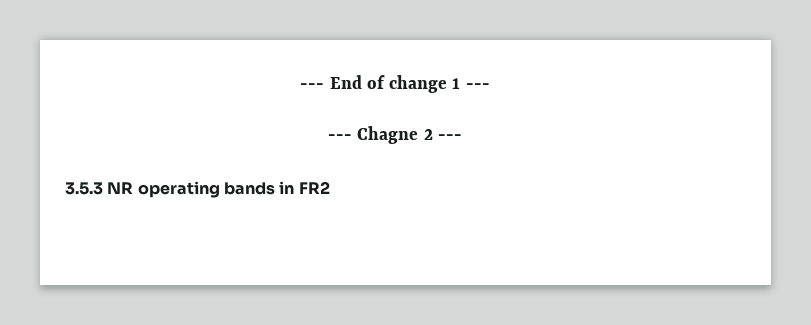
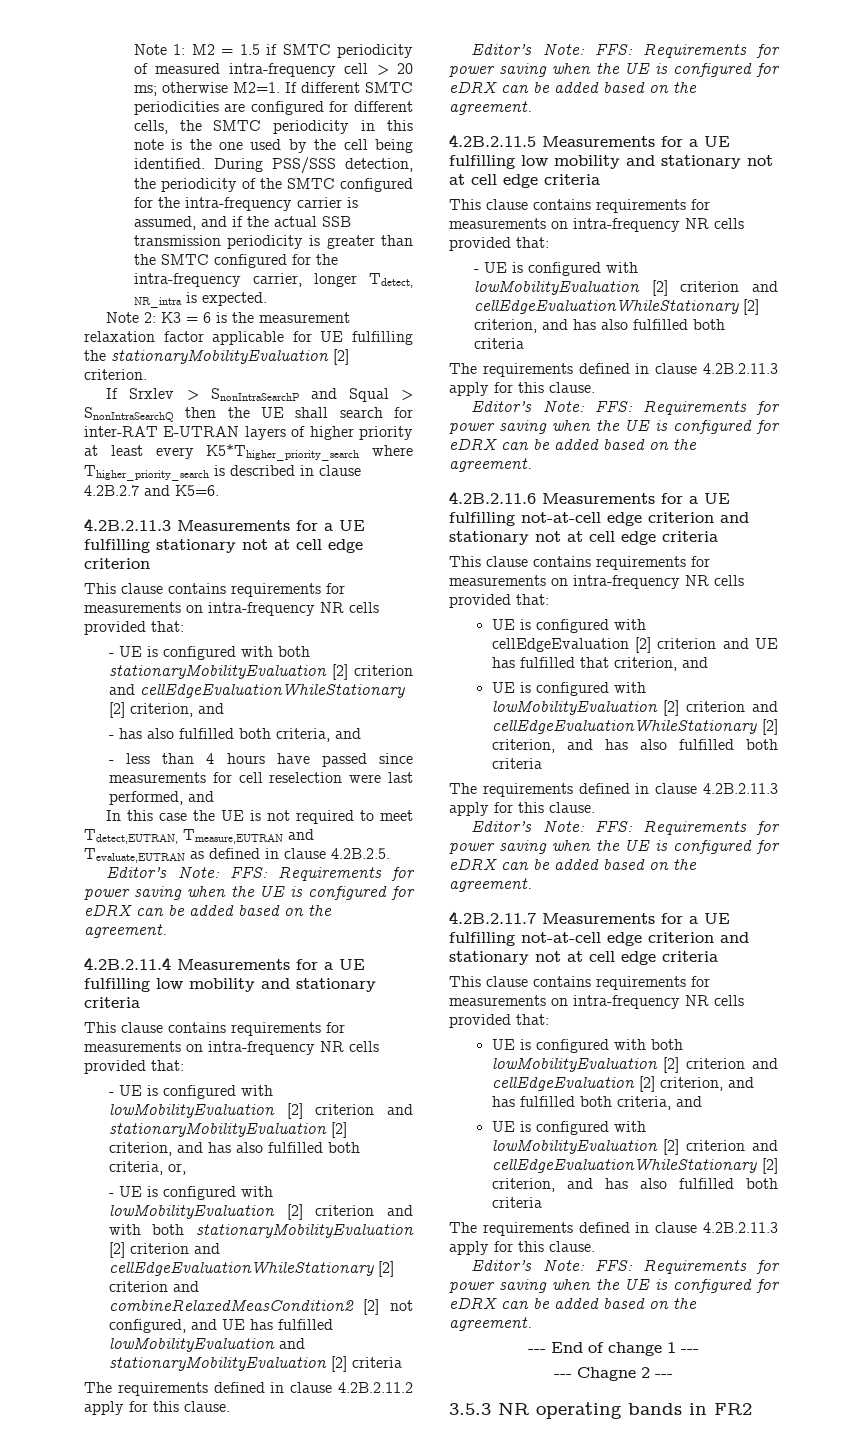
(300, 86) none -> [133,44,413,58] [133,63,413,77] [133,82,413,96] [133,101,413,115] [133,120,413,134] [133,139,413,153] [133,157,413,174] [133,178,413,192] [133,197,358,211] [133,216,351,230] [133,235,413,249] [133,254,338,268] [133,273,413,288] [133,292,267,308] [106,312,351,323] [84,331,413,345] [84,349,349,365] [84,369,147,380] [106,388,414,402] [84,407,413,422] [84,426,413,440] [84,444,413,461] [84,465,361,481] [84,485,219,496] [84,518,365,531] [84,539,363,553] [84,558,150,569] [84,583,345,597] [84,602,379,616] [84,621,184,635] [108,646,310,660] [108,664,413,680] [108,683,405,698] [108,702,224,718] [108,728,361,742] [108,753,414,767] [108,772,413,783] [108,791,214,805] [106,810,413,824] [84,829,314,844] [84,848,390,863] [106,866,415,881] [84,885,415,900] [84,904,332,916] [84,924,167,938] [84,957,365,970] [84,978,376,992] [84,997,140,1008] [84,1022,345,1036] [84,1041,379,1055] [84,1060,184,1074] [108,1085,273,1099] [108,1103,413,1119] [108,1122,347,1138] [108,1142,360,1156] [108,1161,186,1175] [108,1186,273,1200] [108,1204,413,1220] [108,1223,414,1238] [108,1242,220,1258] [108,1261,394,1277] [108,1281,199,1292] [108,1299,413,1315] [108,1319,333,1333] [108,1337,305,1352] [108,1356,402,1372] [84,1382,413,1396] [84,1401,230,1415] [471,43,780,58] [449,62,780,77] [449,81,697,93] [449,101,532,115] [449,134,730,147] [449,155,773,169] [449,174,600,188] [449,199,710,213] [449,218,744,232] [449,237,549,251] [473,262,638,276] [473,280,778,296] [473,299,759,315] [473,319,725,333] [473,338,524,349] [449,363,778,377] [449,382,595,396] [471,400,780,415] [449,419,780,434] [449,438,697,450] [449,458,532,472] [449,491,730,504] [449,512,749,526] [449,531,718,545] [449,556,710,570] [449,575,744,589] [449,594,549,608] [491,619,646,633] [491,637,778,653] [491,657,708,671] [491,682,646,696] [491,700,778,716] [491,719,778,735] [491,739,778,753] [491,758,542,769] [449,783,778,797] [449,802,595,816] [471,820,780,835] [449,839,780,854] [449,858,697,870] [449,878,532,892] [449,911,730,924] [449,932,749,946] [449,951,718,965] [449,976,710,990] [449,995,744,1009] [449,1014,549,1028] [491,1039,683,1053] [491,1057,778,1073] [491,1076,754,1092] [491,1096,702,1110] [491,1121,646,1135] [491,1139,778,1155] [491,1158,778,1174] [491,1178,778,1192] [491,1197,542,1208] [449,1222,778,1236] [449,1241,595,1255] [471,1259,780,1274] [449,1278,780,1293] [449,1297,697,1309] [449,1317,532,1331] Note 1: M2 = 1.5 if SMTC periodicity of measured intra-frequency cell > 20 ms; otherwise M2=1. If different SMTC periodicities are configured for different cells, the SMTC periodicity in this note is the one used by the cell being identified. During PSS/SSS detection, the periodicity of the SMTC configured for the intra-frequency carrier is assumed, and if the actual SSB transmission periodicity is greater than the SMTC configured for the intra-frequency carrier, longer Tdetect, NR_intra is expected. // Note 2: K3 = 6 is the measurement relaxation factor applicable for UE fulfilling the stationaryMobilityEvaluation [2] criterion. // If Srxlev > SnonIntraSearchP and Squal > SnonIntraSearchQ then the UE shall search for inter-RAT E-UTRAN layers of higher priority at least every K5*Thigher_priority_search where Thigher_priority_search is described in clause 4.2B.2.7 and K5=6. // 4.2B.2.11.3 Measurements for a UE fulfilling stationary not at cell edge criterion // This clause contains requirements for measurements on intra-frequency NR cells provided that: // - UE is configured with both stationaryMobilityEvaluation [2] criterion and cellEdgeEvaluationWhileStationary [2] criterion, and // - has also fulfilled both criteria, and // - less than 4 hours have passed since measurements for cell reselection were last performed, and // In this case the UE is not required to meet Tdetect,EUTRAN, Tmeasure,EUTRAN and Tevaluate,EUTRAN as defined in clause 4.2B.2.5. // Editor’s Note: FFS: Requirements for power saving when the UE is configured for eDRX can be added based on the agreement. // 4.2B.2.11.4 Measurements for a UE fulfilling low mobility and stationary criteria // This clause contains requirements for measurements on intra-frequency NR cells provided that: // - UE is configured with lowMobilityEvaluation [2] criterion and stationaryMobilityEvaluation [2] criterion, and has also fulfilled both criteria, or, // - UE is configured with lowMobilityEvaluation [2] criterion and with both stationaryMobilityEvaluation [2] criterion and cellEdgeEvaluationWhileStationary [2] criterion and combineRelaxedMeasCondition2 [2] not configured, and UE has fulfilled lowMobilityEvaluation and stationaryMobilityEvaluation [2] criteria // The requirements defined in clause 4.2B.2.11.2 apply for this clause. // Editor’s Note: FFS: Requirements for power saving when the UE is configured for eDRX can be added based on the agreement. // 4.2B.2.11.5 Measurements for a UE fulfilling low mobility and stationary not at cell edge criteria // This clause contains requirements for measurements on intra-frequency NR cells provided that: // - UE is configured with lowMobilityEvaluation [2] criterion and cellEdgeEvaluationWhileStationary [2] criterion, and has also fulfilled both criteria // The requirements defined in clause 4.2B.2.11.3 apply for this clause. // Editor’s Note: FFS: Requirements for power saving when the UE is configured for eDRX can be added based on the agreement. // 4.2B.2.11.6 Measurements for a UE fulfilling not-at-cell edge criterion and stationary not at cell edge criteria // This clause contains requirements for measurements on intra-frequency NR cells provided that: // UE is configured with cellEdgeEvaluation [2] criterion and UE has fulfilled that criterion, and // UE is configured with lowMobilityEvaluation [2] criterion and cellEdgeEvaluationWhileStationary [2] criterion, and has also fulfilled both criteria // The requirements defined in clause 4.2B.2.11.3 apply for this clause. // Editor’s Note: FFS: Requirements for power saving when the UE is configured for eDRX can be added based on the agreement. // 4.2B.2.11.7 Measurements for a UE fulfilling not-at-cell edge criterion and stationary not at cell edge criteria // This clause contains requirements for measurements on intra-frequency NR cells provided that: // UE is configured with both lowMobilityEvaluation [2] criterion and cellEdgeEvaluation [2] criterion, and has fulfilled both criteria, and // UE is configured with lowMobilityEvaluation [2] criterion and cellEdgeEvaluationWhileStationary [2] criterion, and has also fulfilled both criteria // The requirements defined in clause 4.2B.2.11.3 apply for this clause. // Editor’s Note: FFS: Requirements for power saving when the UE is configured for eDRX can be added based on the agreement. //

